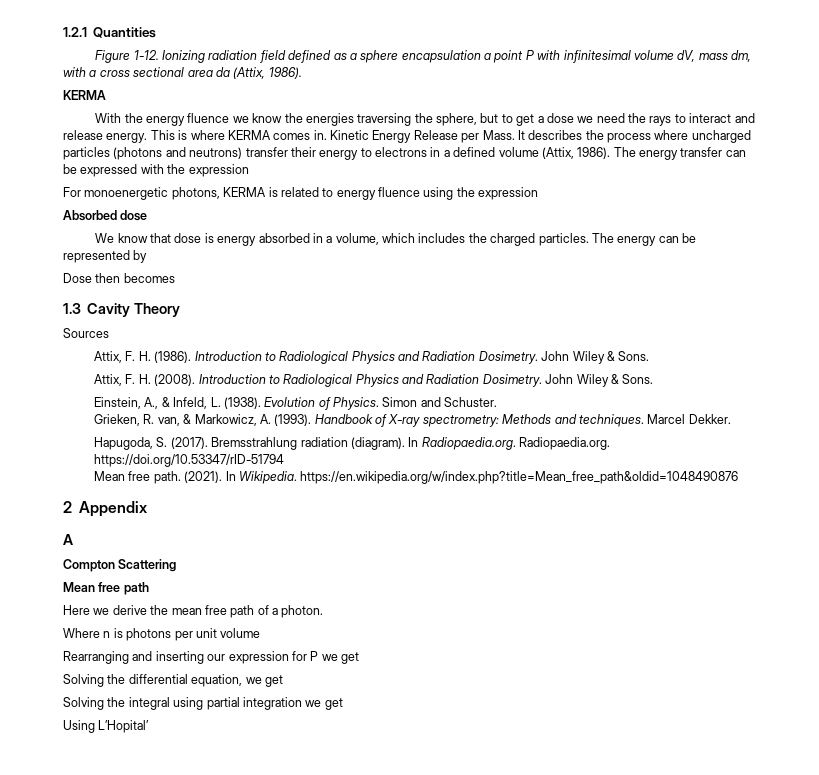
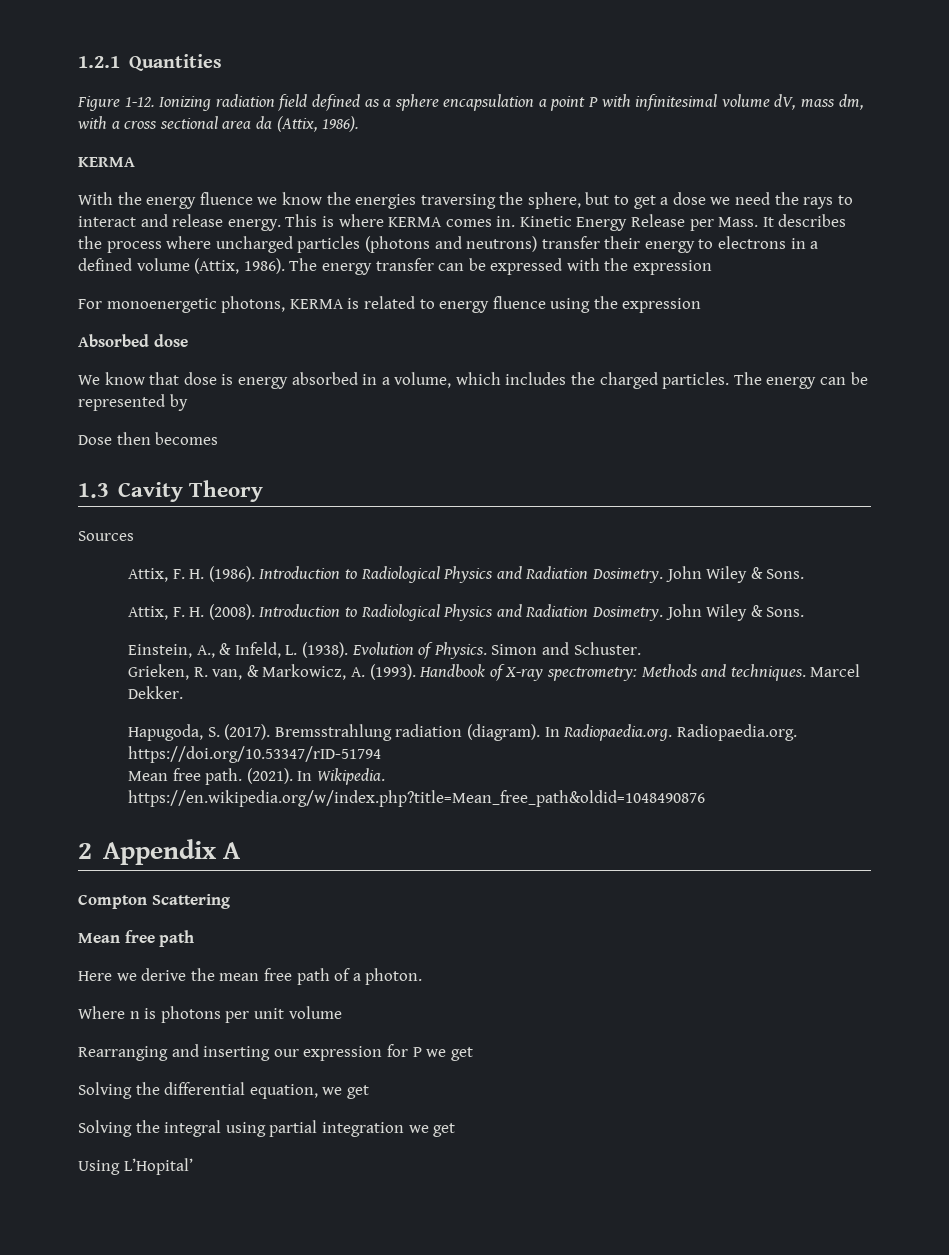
(148, 509) // -> (218, 852) none

